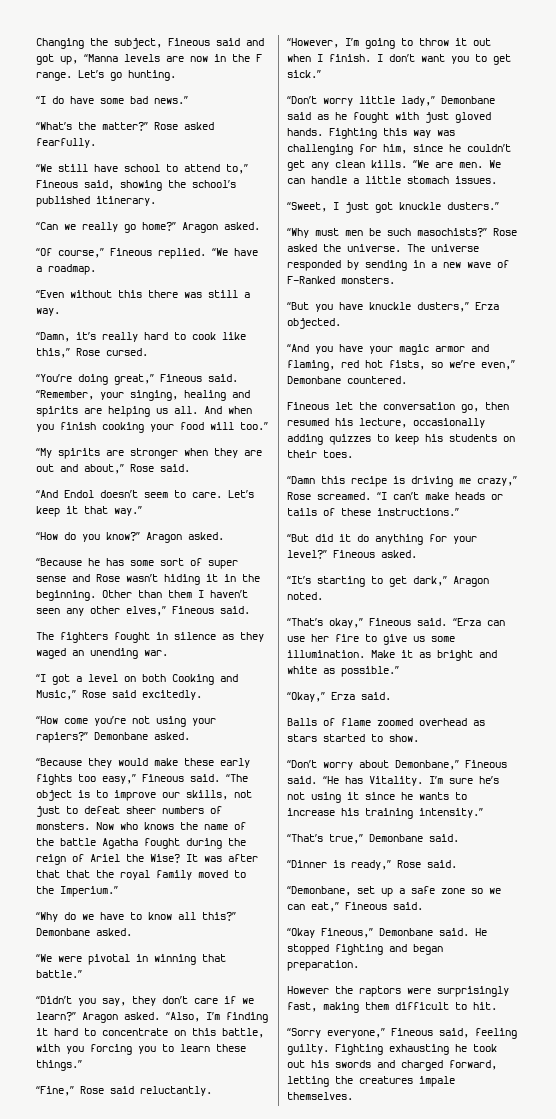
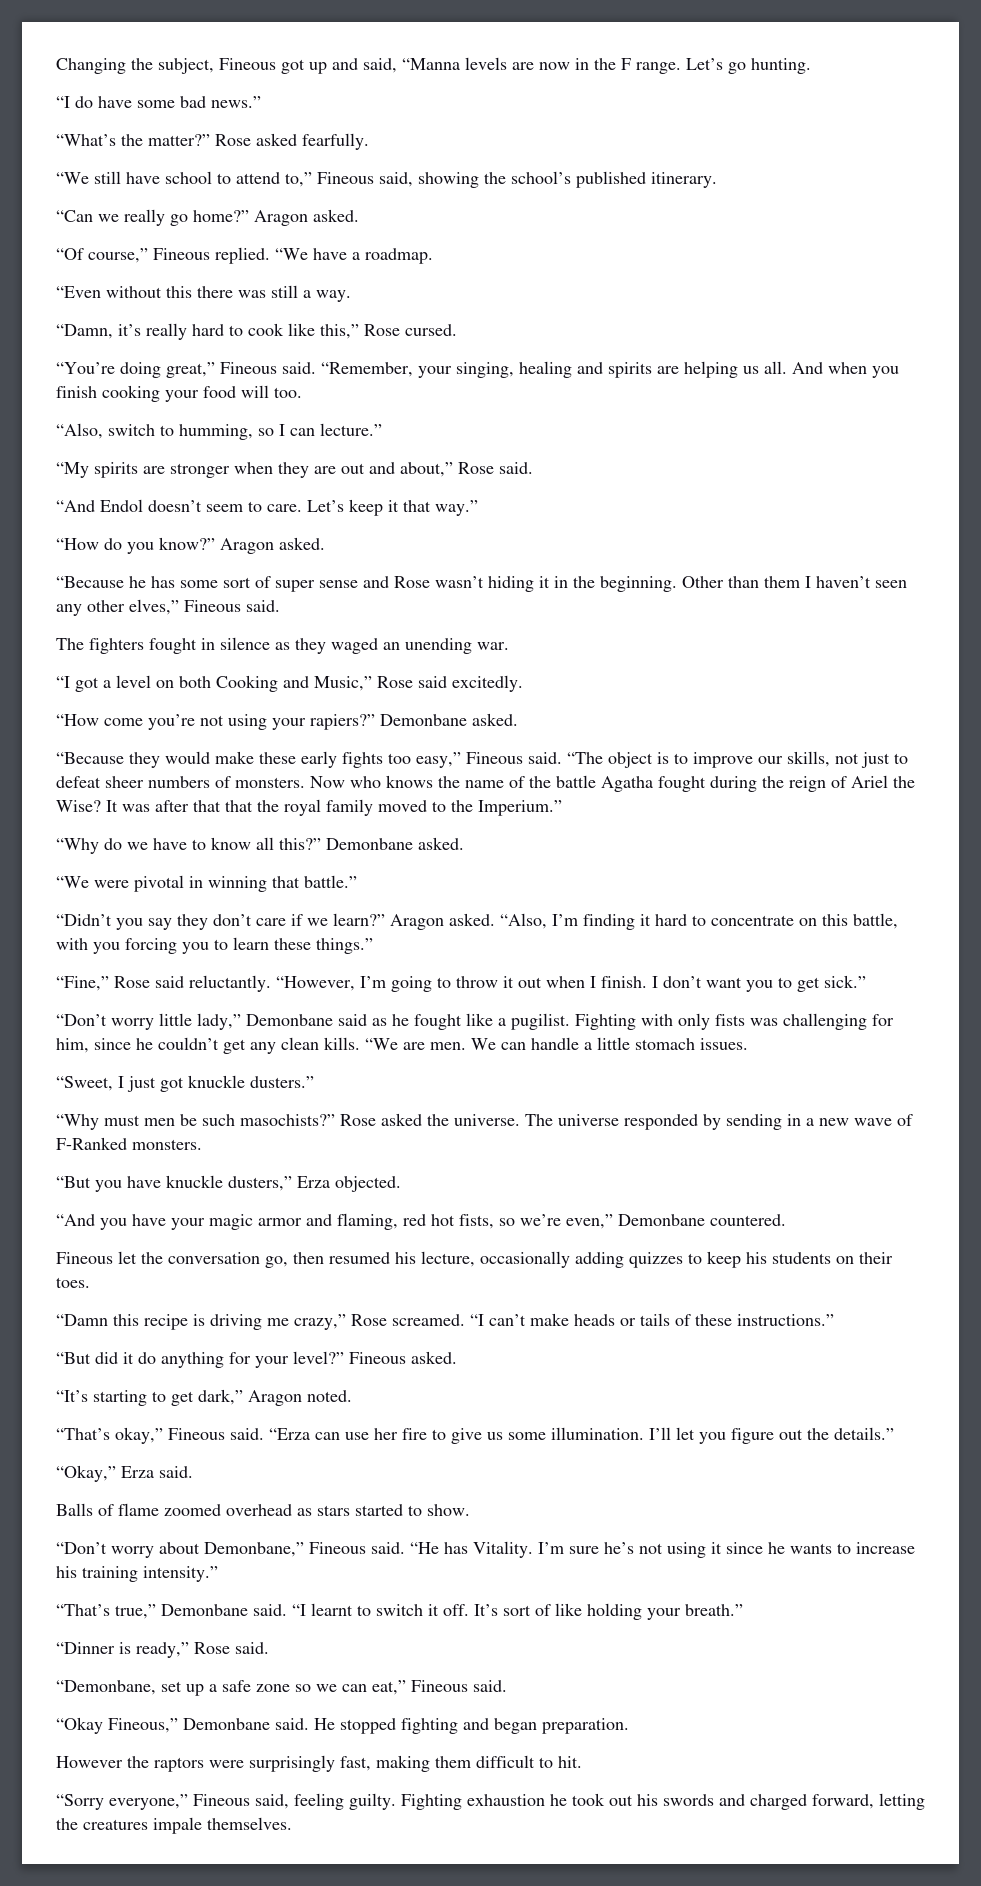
[216,38,264,46] [36,54,78,65] said and got up, -> [281,58,397,74] got up and said,
[240,422,268,430] too.” -> [274,387,302,398] [56,423,382,440] too. // “Also, switch to humming, so I can lecture.”
[102,998,126,1006] say, -> [148,918,172,930] say
[395,112,491,123] [287,128,431,139] with just gloved hands. Fighting this way -> [466,1013,745,1030] like a pugilist. Fighting with only fists
[371,650,497,661] [287,666,399,677] Make it as bright and white as possible.” -> [649,1427,894,1444] I’ll let you figure out the details.”
(459, 838) none -> [292,1603,743,1620] “I learnt to switch it off. It’s sort of like holding your breath.”
[389,1044,449,1055] exhausting -> [467,1794,545,1806] exhaustion

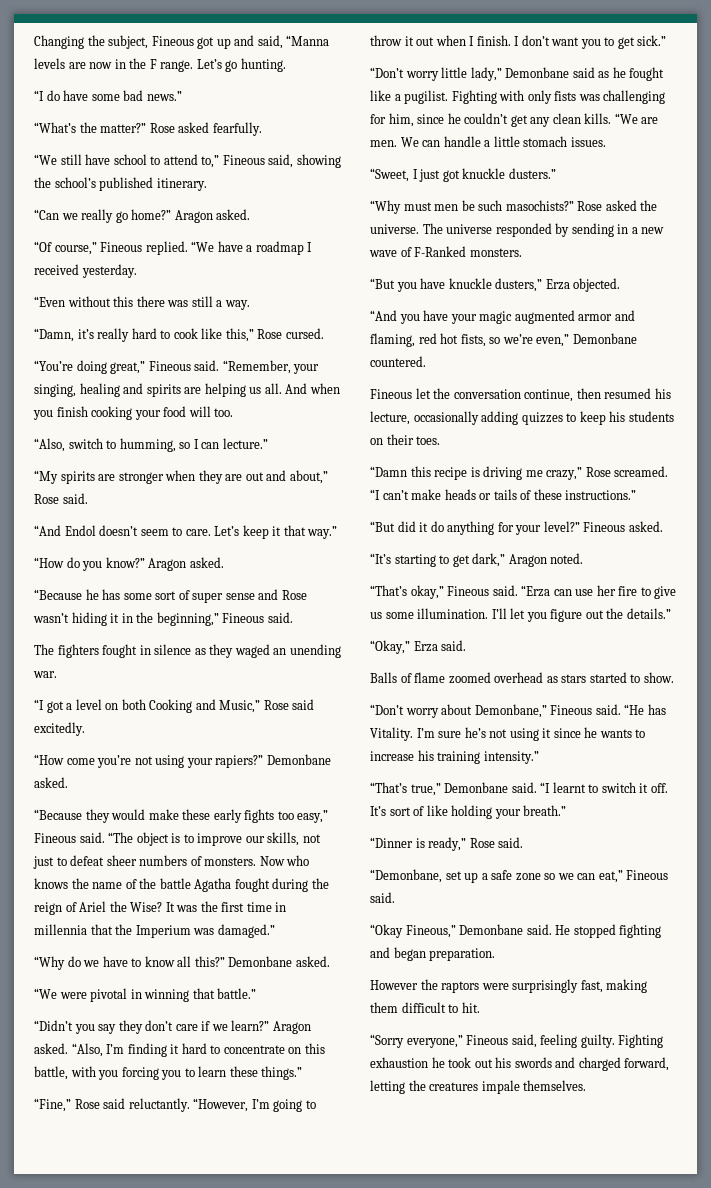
[365,248,433,264] roadmap. -> [255,241,313,255] [34,264,137,278] roadmap I received yesterday.
[600,576,907,592] [56,599,179,616] beginning. Other than them I haven’t seen any other elves,” -> [156,612,219,626] beginning,”
[155,799,562,816] after that that the royal family moved to the Imperium.” -> [200,901,287,912] [34,924,275,938] the first time in millennia that the Imperium was damaged.”
(253, 1222) none -> [514,310,575,324] augmented
[265,1256,288,1268] go, -> [524,389,574,402] continue,

